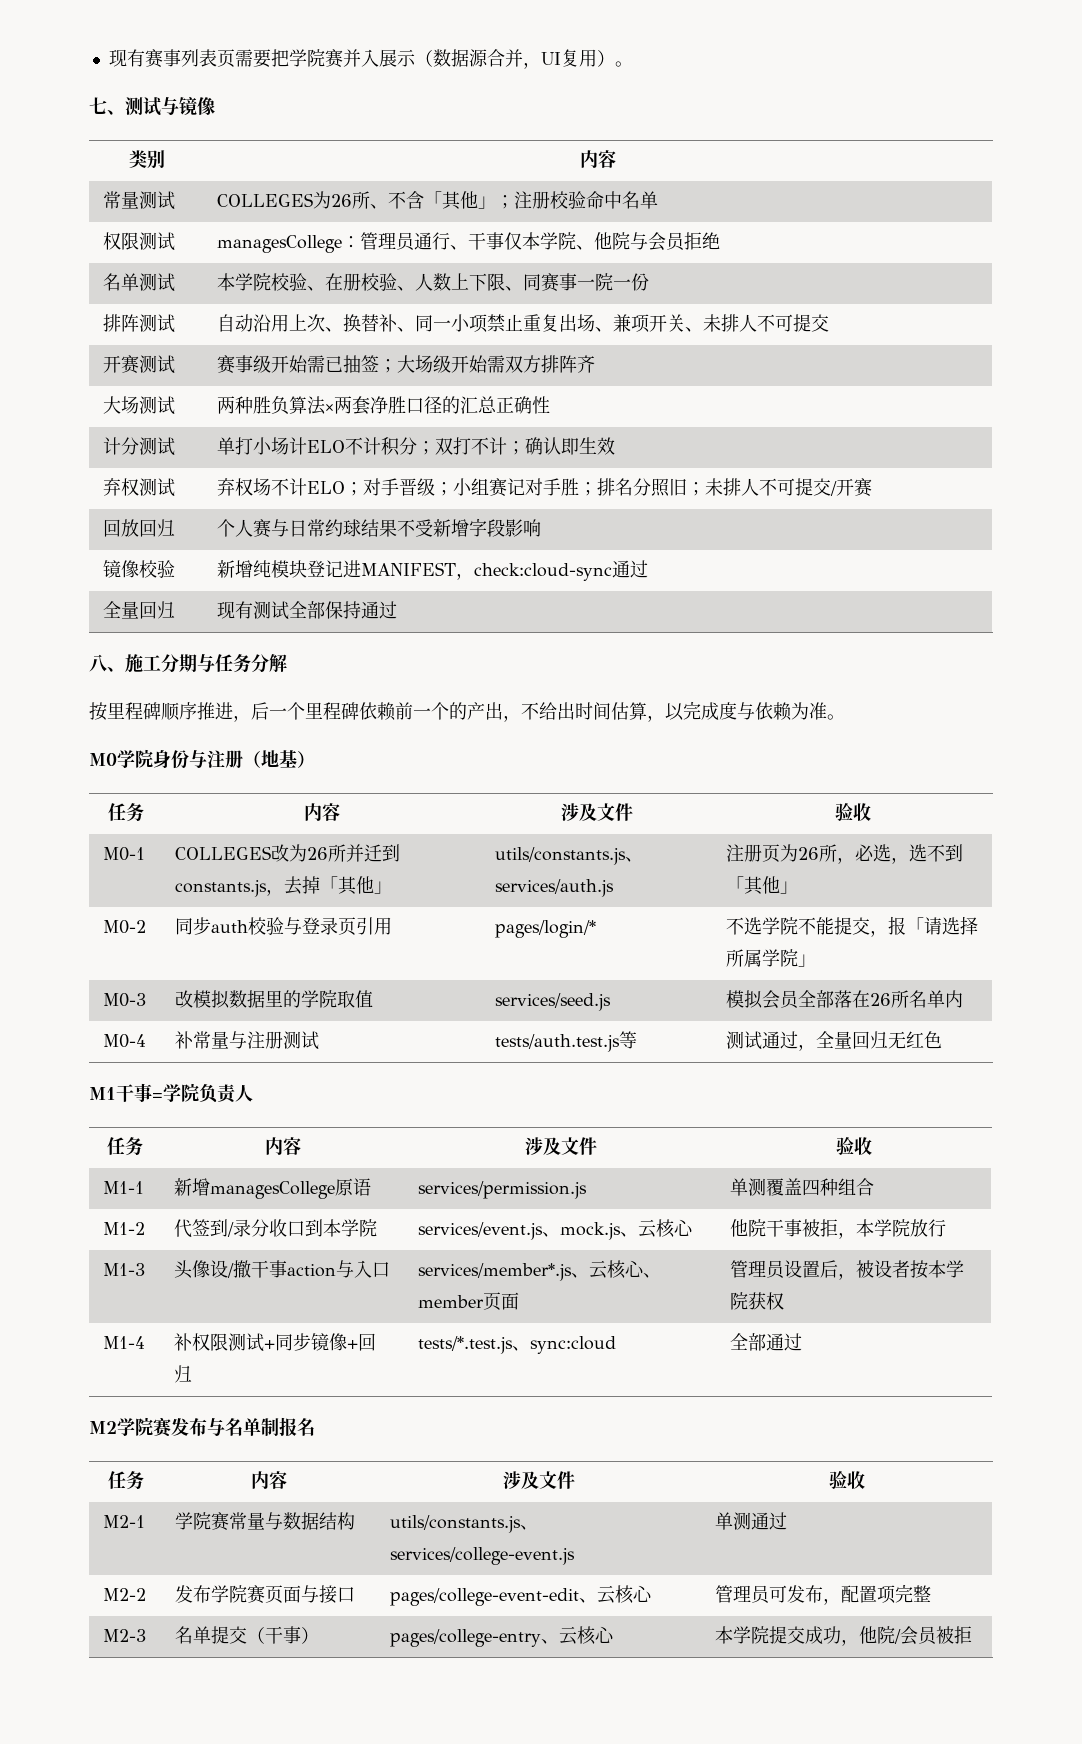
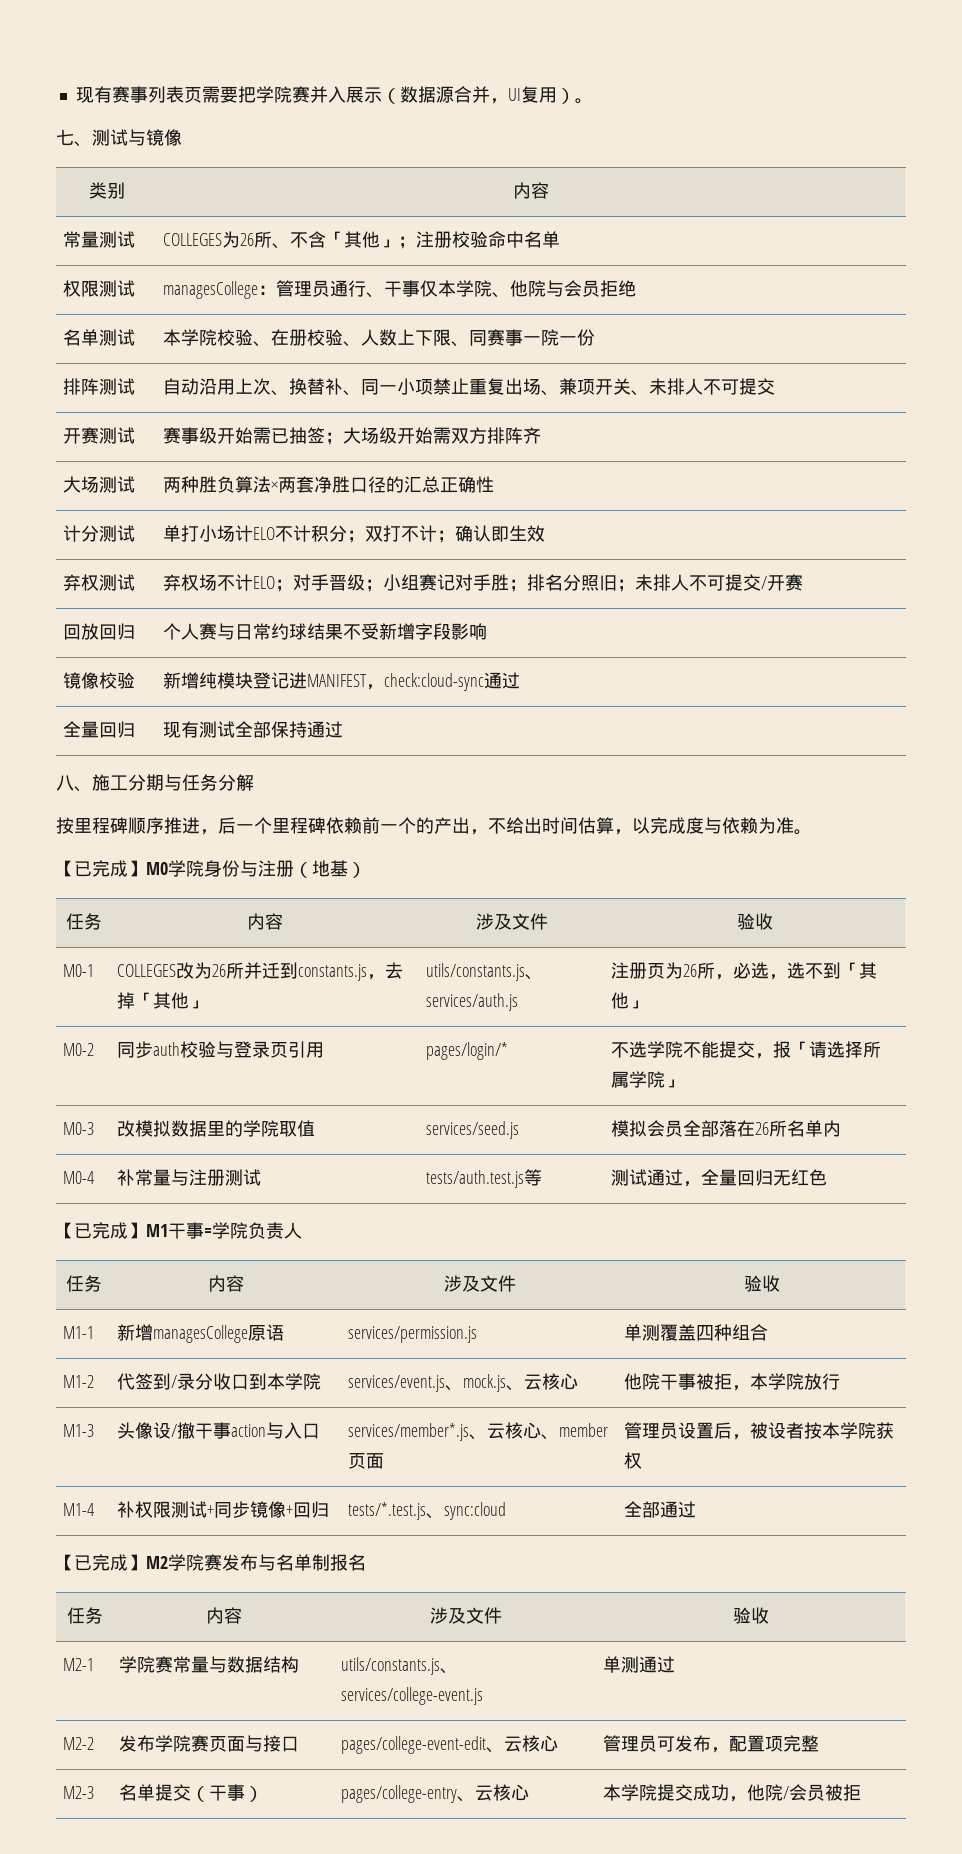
(845, 717) none -> [56,860,146,877] 【已完成】
(943, 1040) none -> [56,1222,146,1239] 【已完成】
(803, 1342) none -> [56,1554,146,1571] 【已完成】

